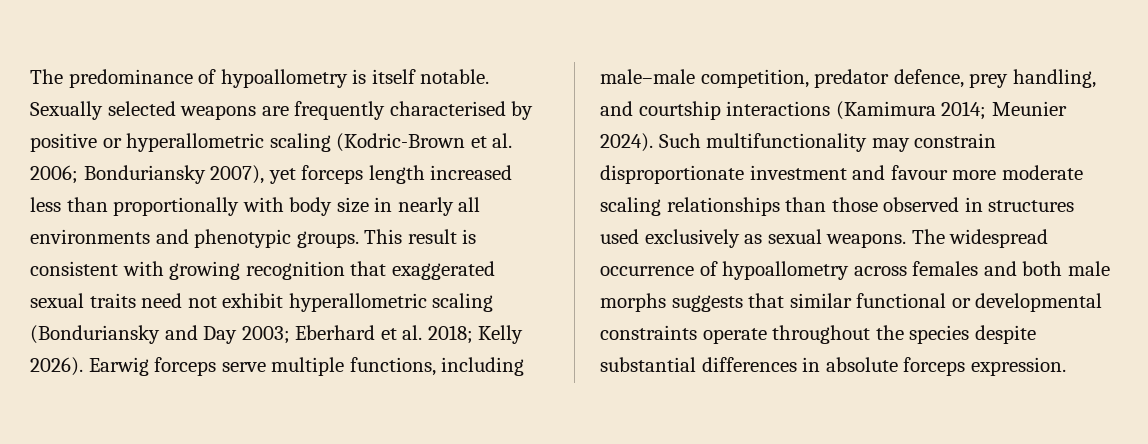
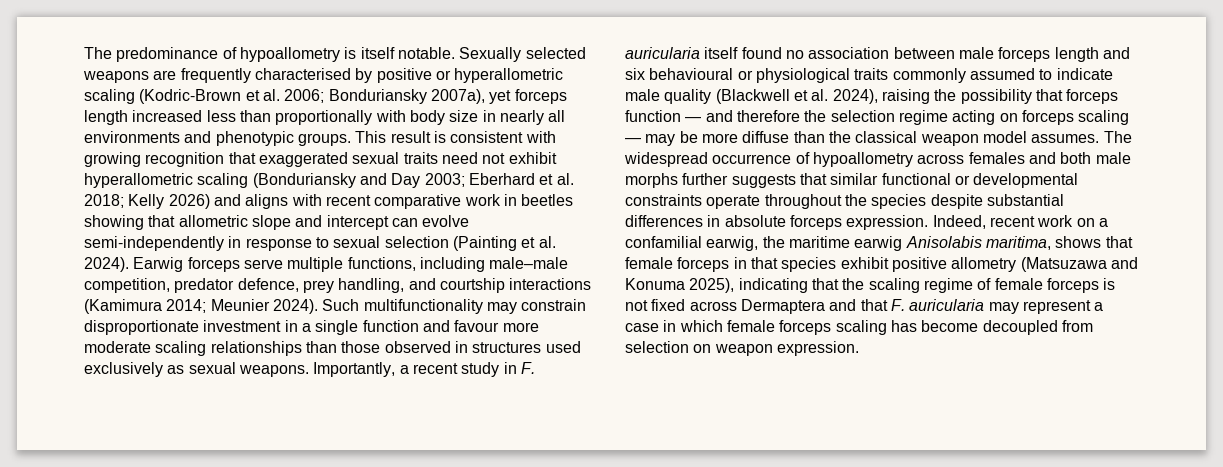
[210,165,265,184] 2007), -> [430,89,485,104] 2007a),
[30,357,83,376] 2026). -> [168,194,574,209] [84,215,470,230] [84,236,556,251] [84,257,129,272] 2026) and aligns with recent comparative work in beetles showing that allometric slope and intercept can evolve semi-independently in response to sexual selection (Painting et al. 2024).
(847, 172) none -> [284,320,419,335] in a single function
(907, 240) none -> [313,362,535,377] [625,47,1130,62] [625,68,1113,83] [625,89,1119,104] [625,110,1130,125] [625,131,1100,146] Importantly, a recent study in F. auricularia itself found no association between male forceps length and six behavioural or physiological traits commonly assumed to indicate male quality (Blackwell et al. 2024), raising the possibility that forceps function — and therefore the selection regime acting on forceps scaling — may be more diffuse than the classical weapon model assumes.
(666, 302) none -> [682,173,729,185] further
(1066, 366) none -> [932,215,1108,229] [625,236,1133,251] [625,257,1138,272] [625,278,1116,293] [625,299,1104,314] [625,320,1093,335] [625,341,859,356] Indeed, recent work on a confamilial earwig, the maritime earwig Anisolabis maritima, shows that female forceps in that species exhibit positive allometry (Matsuzawa and Konuma 2025), indicating that the scaling regime of female forceps is not fixed across Dermaptera and that F. auricularia may represent a case in which female forceps scaling has become decoupled from selection on weapon expression.

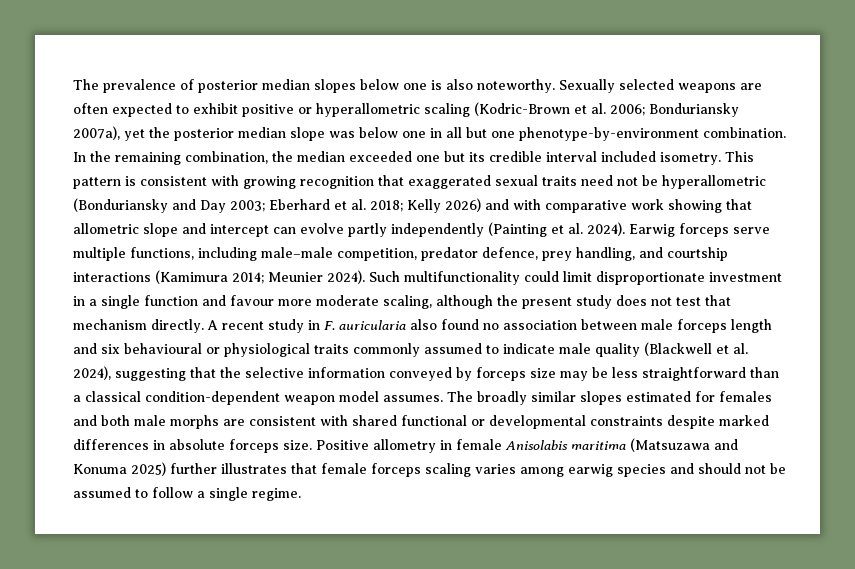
[84,47,586,62] [83,68,373,83] The predominance of hypoallometry is itself notable. Sexually selected weapons are frequently characterised by -> [73,79,762,93] [73,103,238,117] The prevalence of posterior median slopes below one is also noteworthy. Sexually selected weapons are often expected to exhibit
[514,89,567,104] [84,110,566,125] [84,131,431,146] forceps length increased less than proportionally with body size in nearly all environments and phenotypic groups. This result -> [149,127,786,141] [73,151,754,165] [73,177,121,189] the posterior median slope was below one in all but one phenotype-by-environment combination. In the remaining combination, the median exceeded one but its credible interval included isometry. This pattern
[508,152,557,164] [84,173,249,188] exhibit hyperallometric scaling -> [642,175,766,189] be hyperallometric
[245,194,574,209] aligns with recent comparative work in beetles -> [513,199,664,213] with comparative work
[84,236,449,251] semi-independently in response to sexual selection -> [348,223,484,237] partly independently
[486,299,587,314] may constrain -> [524,271,592,282] could limit
[155,341,581,356] [84,362,409,377] scaling relationships than those observed in structures used exclusively as sexual weapons. Importantly, a -> [383,295,731,309] [73,319,218,333] scaling, although the present study does not test that mechanism directly. A
[704,47,739,59] itself -> [410,319,437,330] also
[881,89,1119,104] [625,110,1130,125] [625,131,1132,146] [624,152,965,167] raising the possibility that forceps function — and therefore the selection regime acting on forceps scaling — may be more diffuse than the classical weapon model assumes. The widespread occurrence of hypoallometry across -> [115,367,779,381] [73,391,715,405] suggesting that the selective information conveyed by forceps size may be less straightforward than a classical condition-dependent weapon model assumes. The broadly similar slopes estimated for
[682,173,1079,188] [625,194,1064,209] [625,215,1108,230] [625,236,1133,251] [625,257,1138,272] [625,278,1116,293] [625,299,1104,314] [625,320,1093,335] [625,341,859,356] further suggests that similar functional or developmental constraints operate throughout the species despite substantial differences in absolute forceps expression. Indeed, recent work on a confamilial earwig, the maritime earwig Anisolabis maritima, shows that female forceps in that species exhibit positive allometry (Matsuzawa and Konuma 2025), indicating that the scaling regime of female forceps is not fixed across Dermaptera and that F. auricularia may represent a case in which female forceps scaling has become decoupled from selection on weapon expression. -> [223,415,769,429] [73,438,738,453] [73,462,786,477] [73,487,301,501] are consistent with shared functional or developmental constraints despite marked differences in absolute forceps size. Positive allometry in female Anisolabis maritima (Matsuzawa and Konuma 2025) further illustrates that female forceps scaling varies among earwig species and should not be assumed to follow a single regime.

